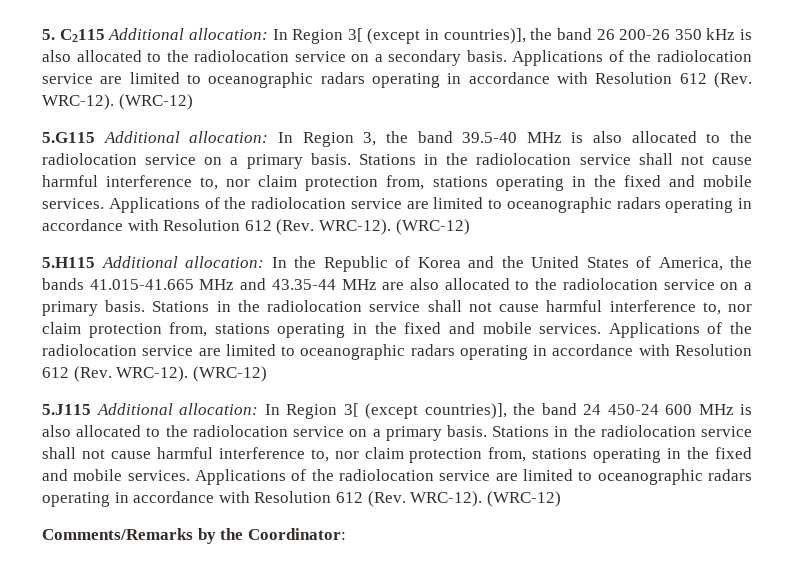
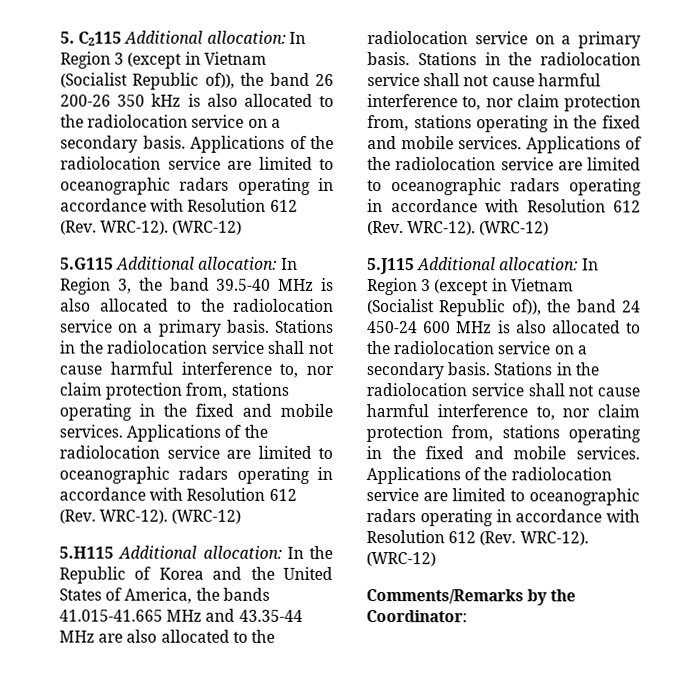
[347,28,526,44] 3[ (except in countries)], -> [114,51,267,69] [60,72,235,90] 3 (except in Vietnam (Socialist Republic of)),
[343,403,507,419] 3[ (except countries)], -> [421,278,574,296] [367,299,542,317] 3 (except in Vietnam (Socialist Republic of)),
[385,426,442,441] primary -> [366,362,444,380] secondary

